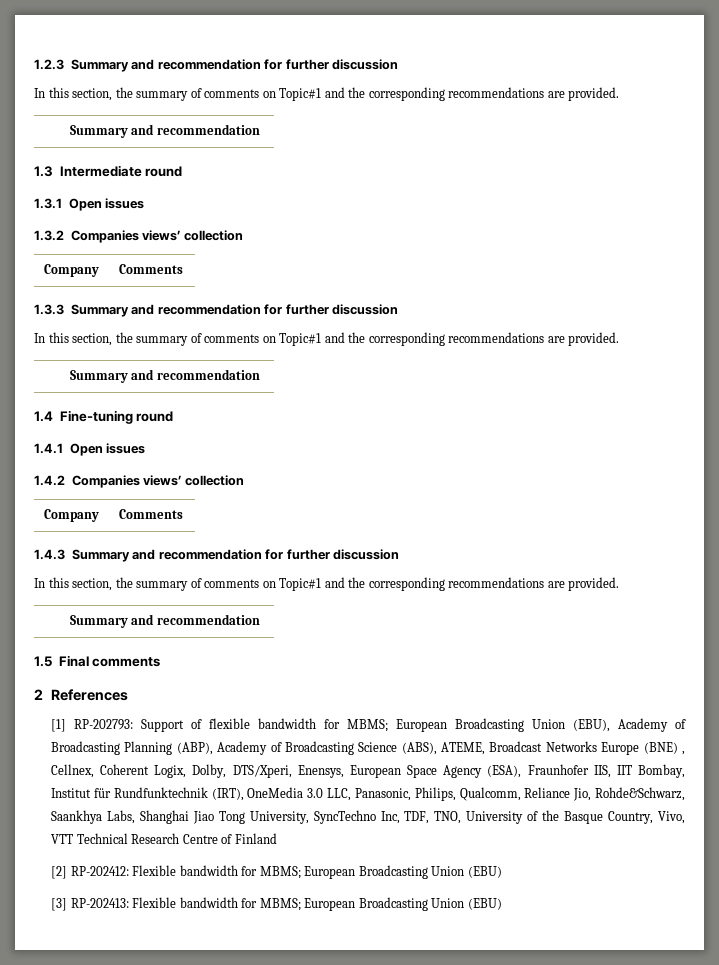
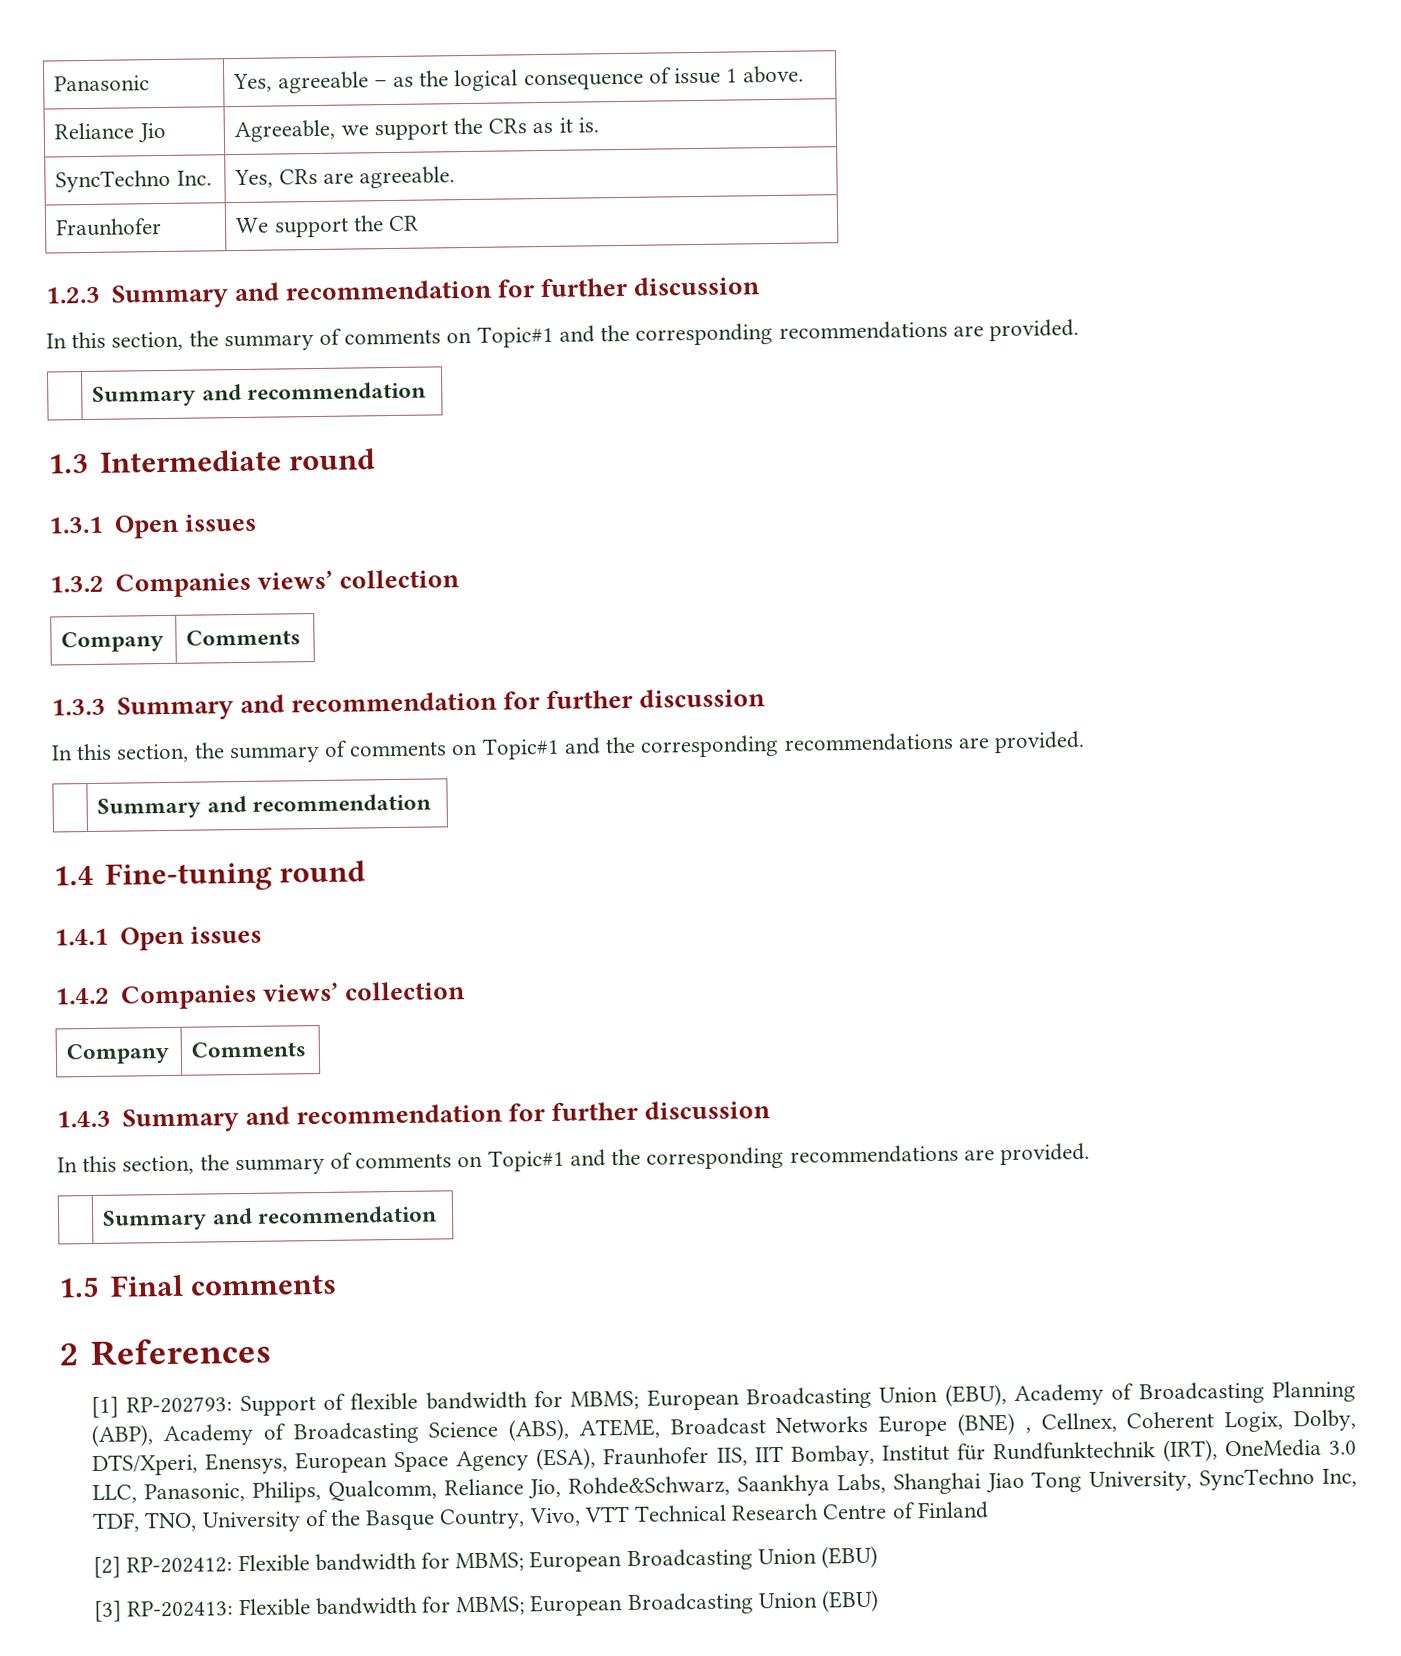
(34, 64) none -> [54,75,151,92] [233,65,805,94] [54,122,166,143] [234,117,599,143] [55,169,212,193] [234,166,456,189] [55,217,163,237] [235,215,420,238] Panasonic | Yes, agreeable – as the logical consequence of issue 1 above. // Reliance Jio | Agreeable, we support the CRs as it is. // SyncTechno Inc. | Yes, CRs are agreeable. // Fraunhofer | We support the CR //

